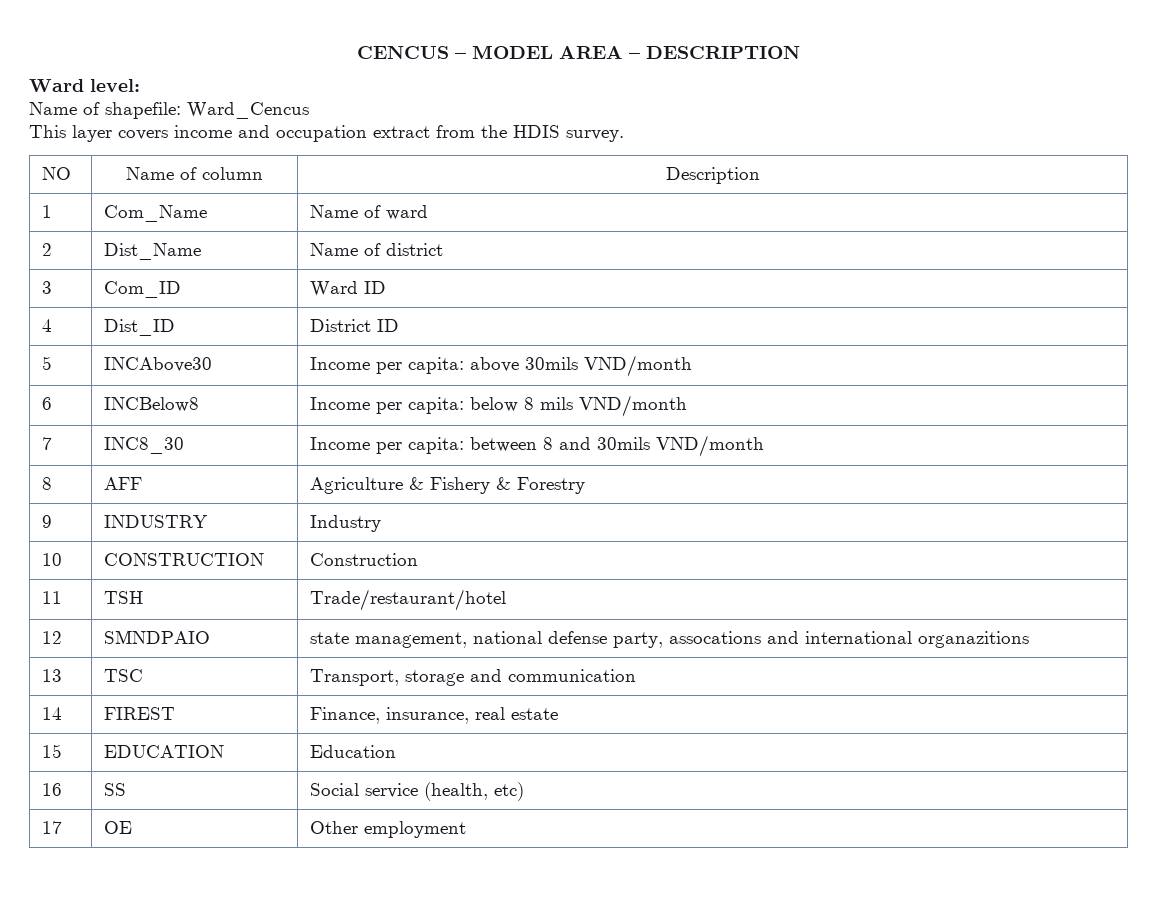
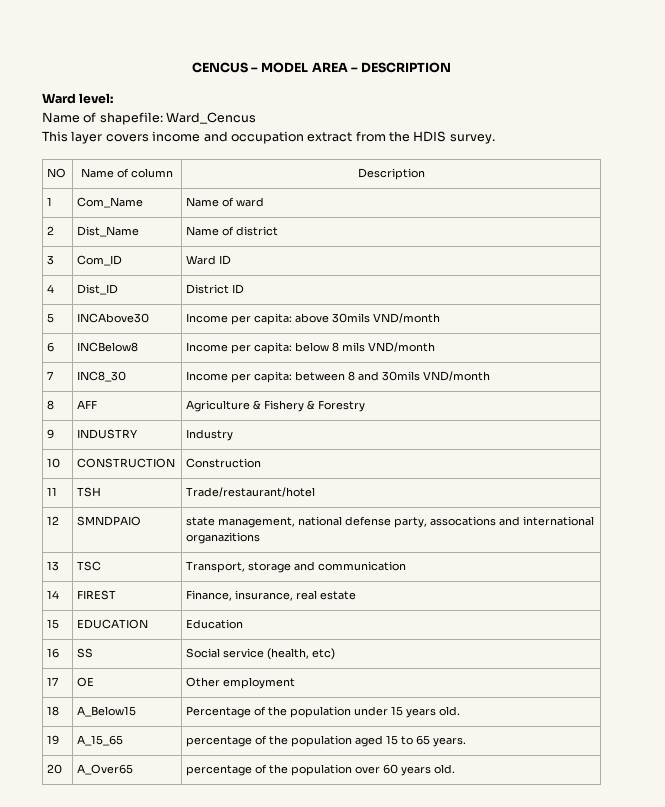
(467, 829) none -> [47,706,60,716] [77,706,137,717] [186,706,461,718] [47,735,60,745] [77,735,124,746] [186,735,467,747] [47,764,63,774] [77,764,134,775] [186,764,456,776] // 18 | A_Below15 | Percentage of the population under 15 years old. // 19 | A_15_65 | percentage of the population aged 15 to 65 years. // 20 | A_Over65 | percentage of the population over 60 years old.

